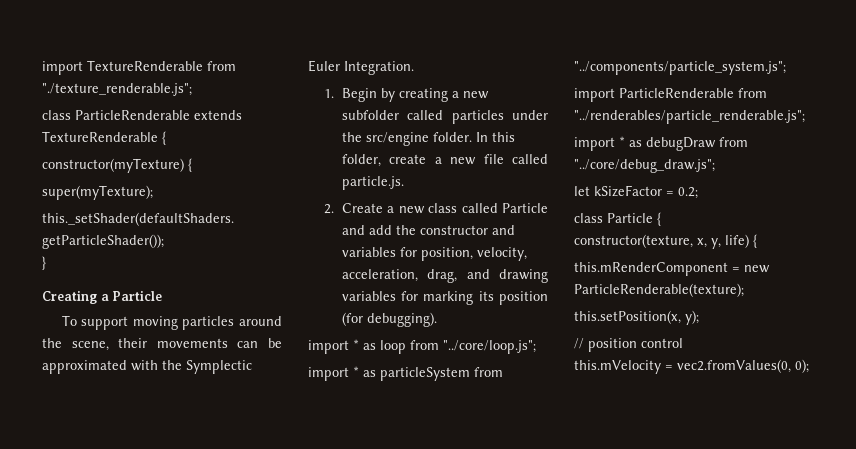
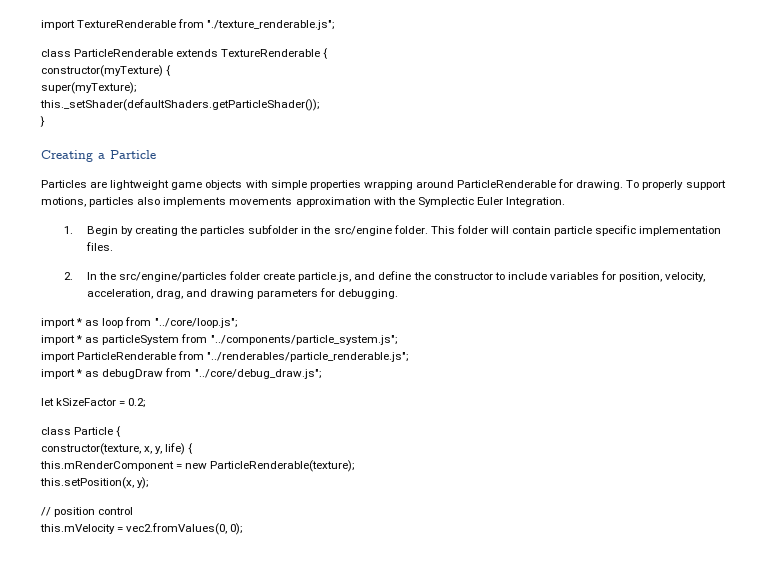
[61,315,282,330] [42,338,282,351] [42,360,127,374] To support moving particles around the scene, their movements can be approximated -> [41,179,726,190] [41,197,371,207] Particles are lightweight game objects with simple properties wrapping around ParticleRenderable for drawing. To properly support motions, particles also implements movements approximation
[451,91,489,99] [341,110,548,124] [341,132,515,146] [341,154,548,167] [341,176,404,190] [324,203,548,214] [341,225,515,235] a new subfolder called particles under the src/engine folder. In this folder, create a new file called particle.js. // 2. Create a new class called Particle and add the constructor and -> [180,225,722,236] [85,242,113,251] [63,271,547,282] the particles subfolder in the src/engine folder. This folder will contain particle specific implementation files. // 2. In the src/engine/particles folder create particle.js, and define the constructor to include
[341,291,548,305] [341,312,437,327] variables for marking its position (for debugging). -> [257,288,399,299] parameters for debugging.

